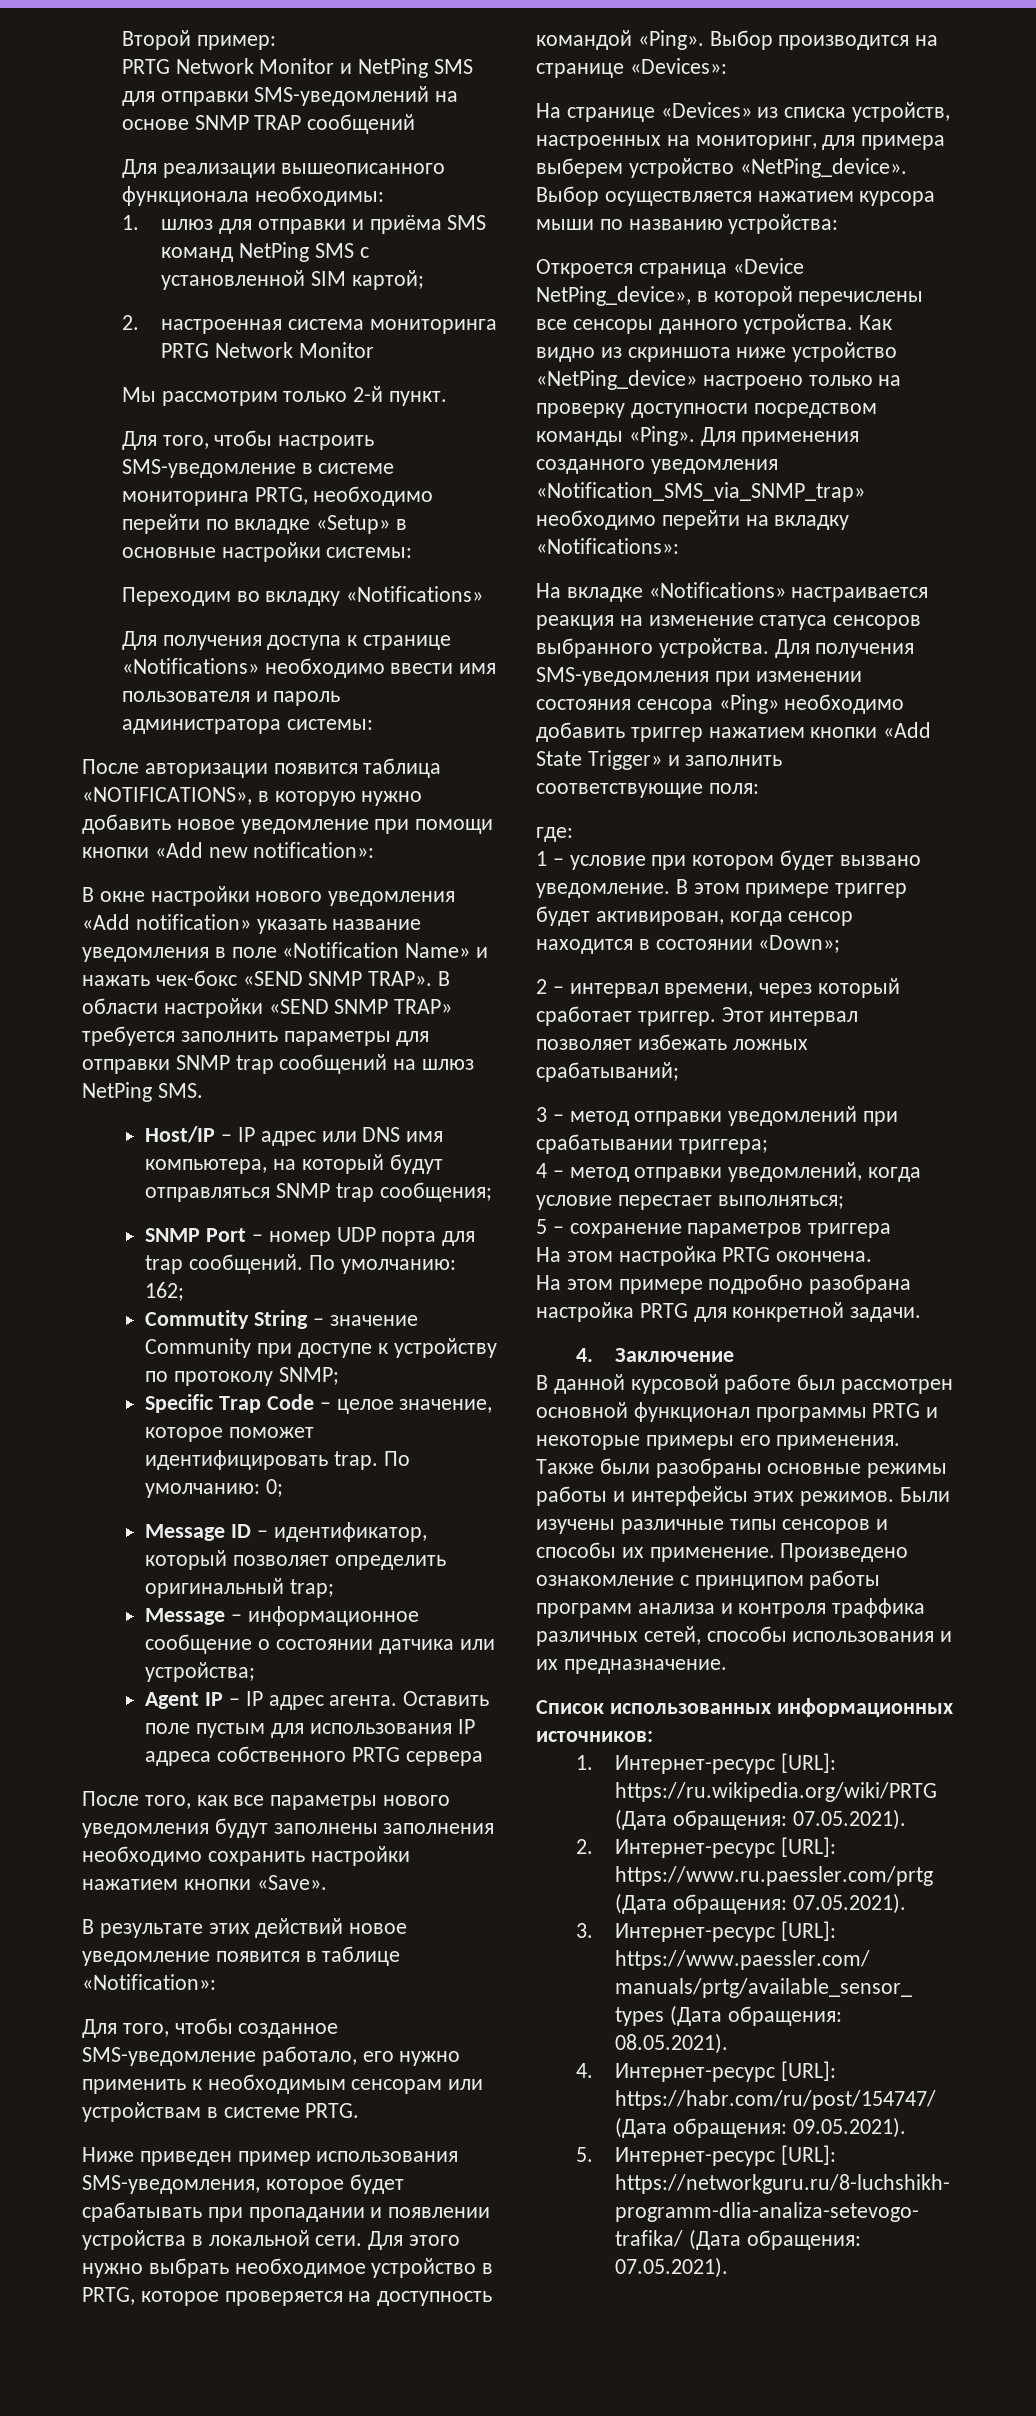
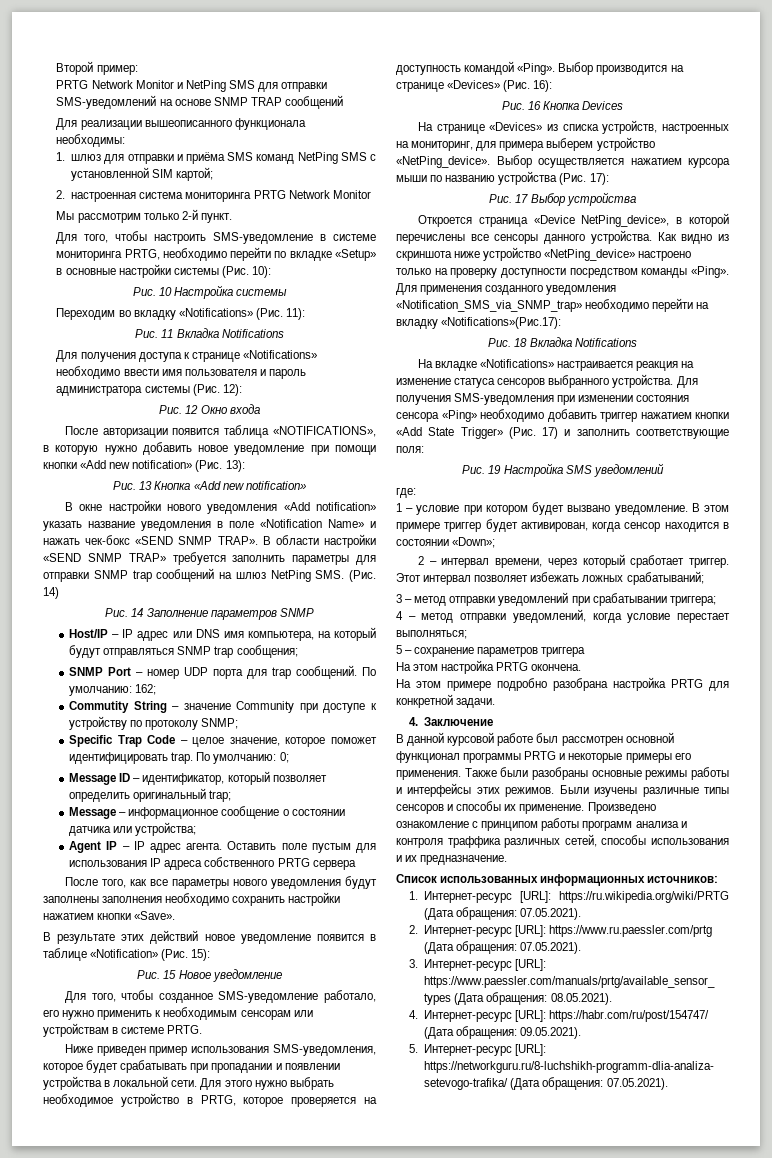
[326,547,413,558] [121,586,484,606] системы: // Переходим во вкладку «Notifications» -> [173,266,271,278] [132,285,288,299] [56,308,305,320] [135,328,284,338] системы (Рис. 10): // Рис. 10 Настройка системы // Переходим во вкладку «Notifications» (Рис. 11): // Рис. 11 Вкладка Notifications
[286,719,373,730] системы: -> [144,384,242,396] [159,404,260,414] системы (Рис. 12): // Рис. 12 Окно входа
[253,842,375,858] notification»: -> [132,460,245,472] [113,481,306,490] notification» (Рис. 13): // Рис. 13 Кнопка «Add new notification»
(203, 1090) none -> [349,570,376,582] [43,587,59,599] [105,608,314,620] (Рис. 14) // Рис. 14 Заполнение параметров SNMP
[82,1974,216,1990] «Notification»: -> [90,949,211,961] [137,969,282,982] «Notification» (Рис. 15): // Рис. 15 Новое уведомление
[629,58,727,74] «Devices»: -> [447,80,553,92] [501,101,624,110] «Devices» (Рис. 16): // Рис. 16 Кнопка Devices
[728,214,839,234] устройства: -> [498,171,609,185] [489,192,636,206] устройства (Рис. 17): // Рис. 17 Выбор устройства
[536,538,679,554] «Notifications»: -> [441,317,562,329] [488,337,637,347] «Notifications»(Рис.17): // Рис. 18 Вкладка Notifications
(662, 760) none -> [508,427,559,439] (Рис. 17)
(759, 788) none -> [462,463,664,477] // Рис. 19 Настройка SMS уведомлений

